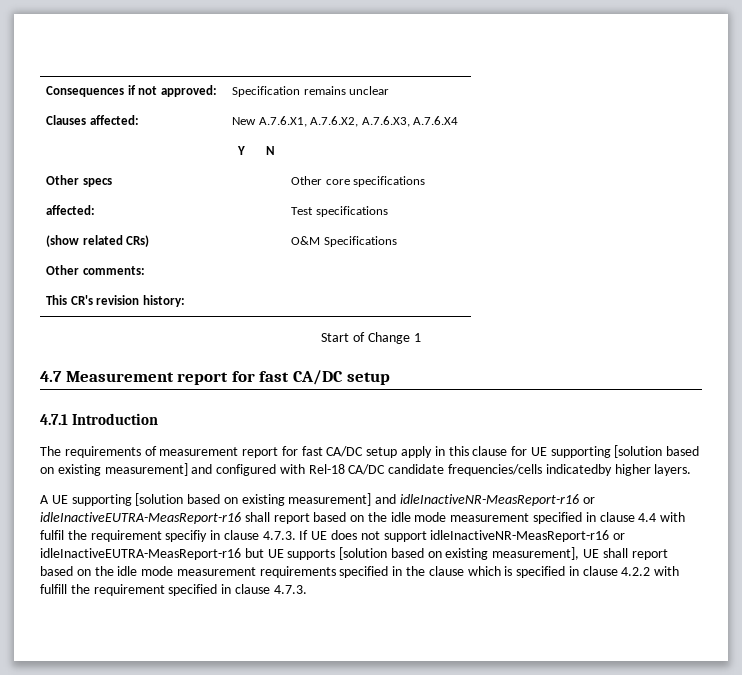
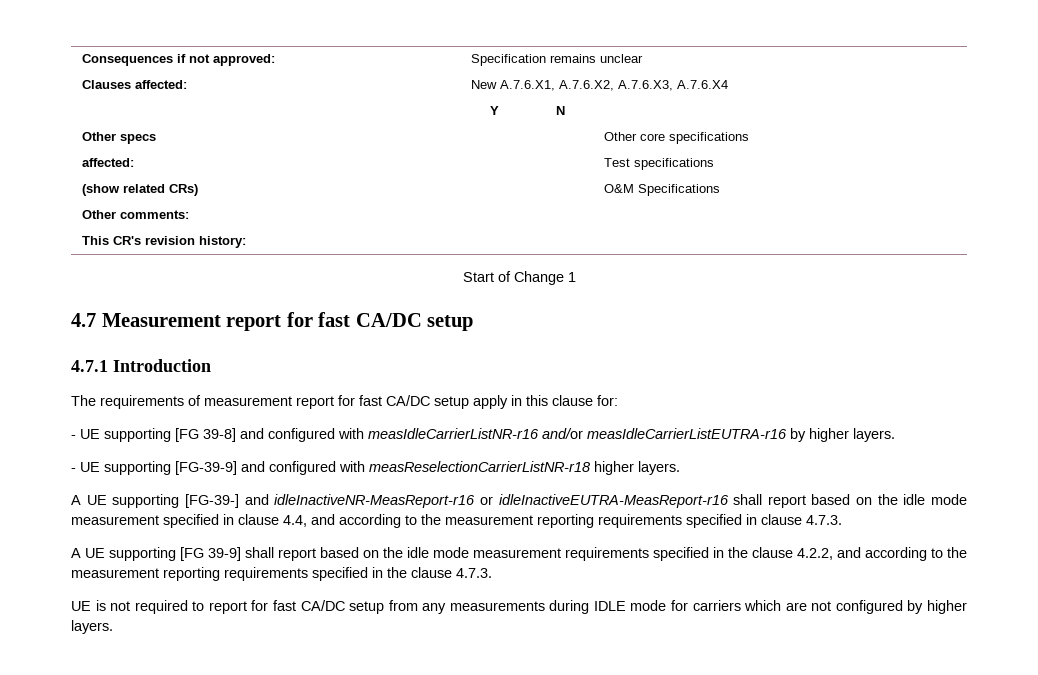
[511,445,700,458] [40,463,612,476] for UE supporting [solution based on existing measurement] and configured with Rel-18 CA/DC candidate frequencies/cells indicatedby -> [597,395,618,406] [71,428,895,442] [71,461,590,475] for: // - UE supporting [FG 39-8] and configured with measIdleCarrierListNR-r16 and/or measIdleCarrierListEUTRA-r16 by higher layers. // - UE supporting [FG-39-9] and configured with measReselectionCarrierListNR-r18
[135,493,372,506] [solution based on existing measurement] -> [184,494,239,508] [FG-39-]
[638,512,686,522] [40,530,626,542] [40,547,600,560] 4.4 with fulfil the requirement specifiy in clause 4.7.3. If UE does not support idleInactiveNR-MeasReport-r16 or idleInactiveEUTRA-MeasReport-r16 but UE supports [solution based on existing measurement], UE -> [283,514,842,528] [71,547,241,561] 4.4, and according to the measurement reporting requirements specified in clause 4.7.3. // A UE supporting [FG 39-9]
[467,566,680,578] [40,584,307,596] which is specified in clause 4.2.2 with fulfill the requirement specified in clause 4.7.3. -> [797,547,967,561] [71,567,492,581] [71,600,968,614] [71,620,113,634] 4.2.2, and according to the measurement reporting requirements specified in the clause 4.7.3. // UE is not required to report for fast CA/DC setup from any measurements during IDLE mode for carriers which are not configured by higher layers.

